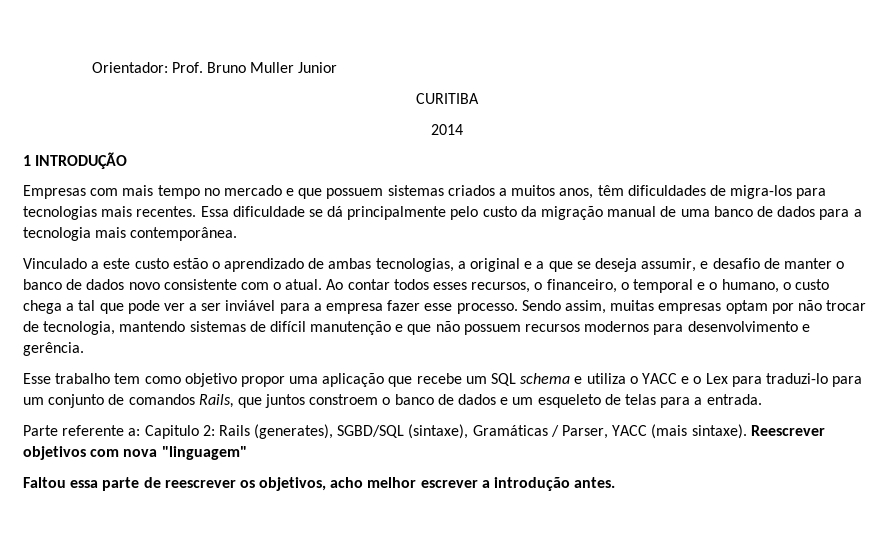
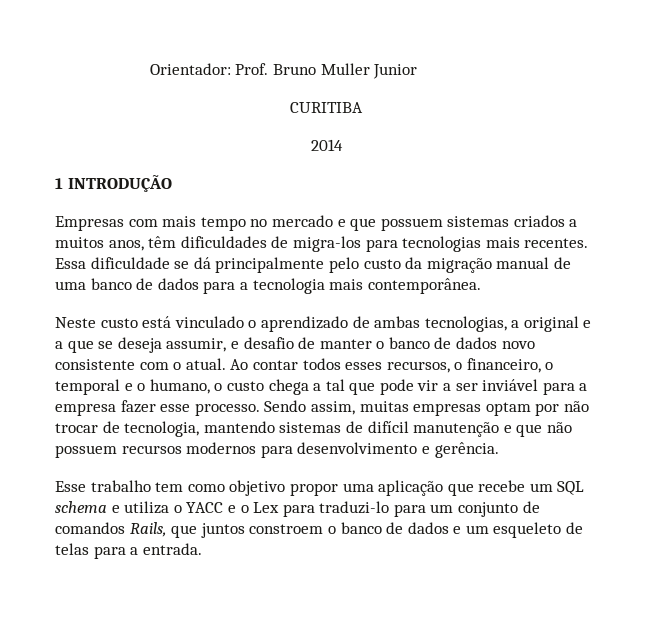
[23,258,208,269] Vinculado a este custo estão -> [55,316,244,328] Neste custo está vinculado
[163,303,185,311] ver -> [417,380,439,391] vir
[23,424,825,439] [23,446,247,460] [23,477,616,491] // Parte referente a: Capitulo 2: Rails (generates), SGBD/SQL (sintaxe), Gramáticas / Parser, YACC (mais sintaxe). Reescrever objetivos com nova "linguagem" // Faltou essa parte de reescrever os objetivos, acho melhor escrever a introdução antes. -> (202, 549) none

